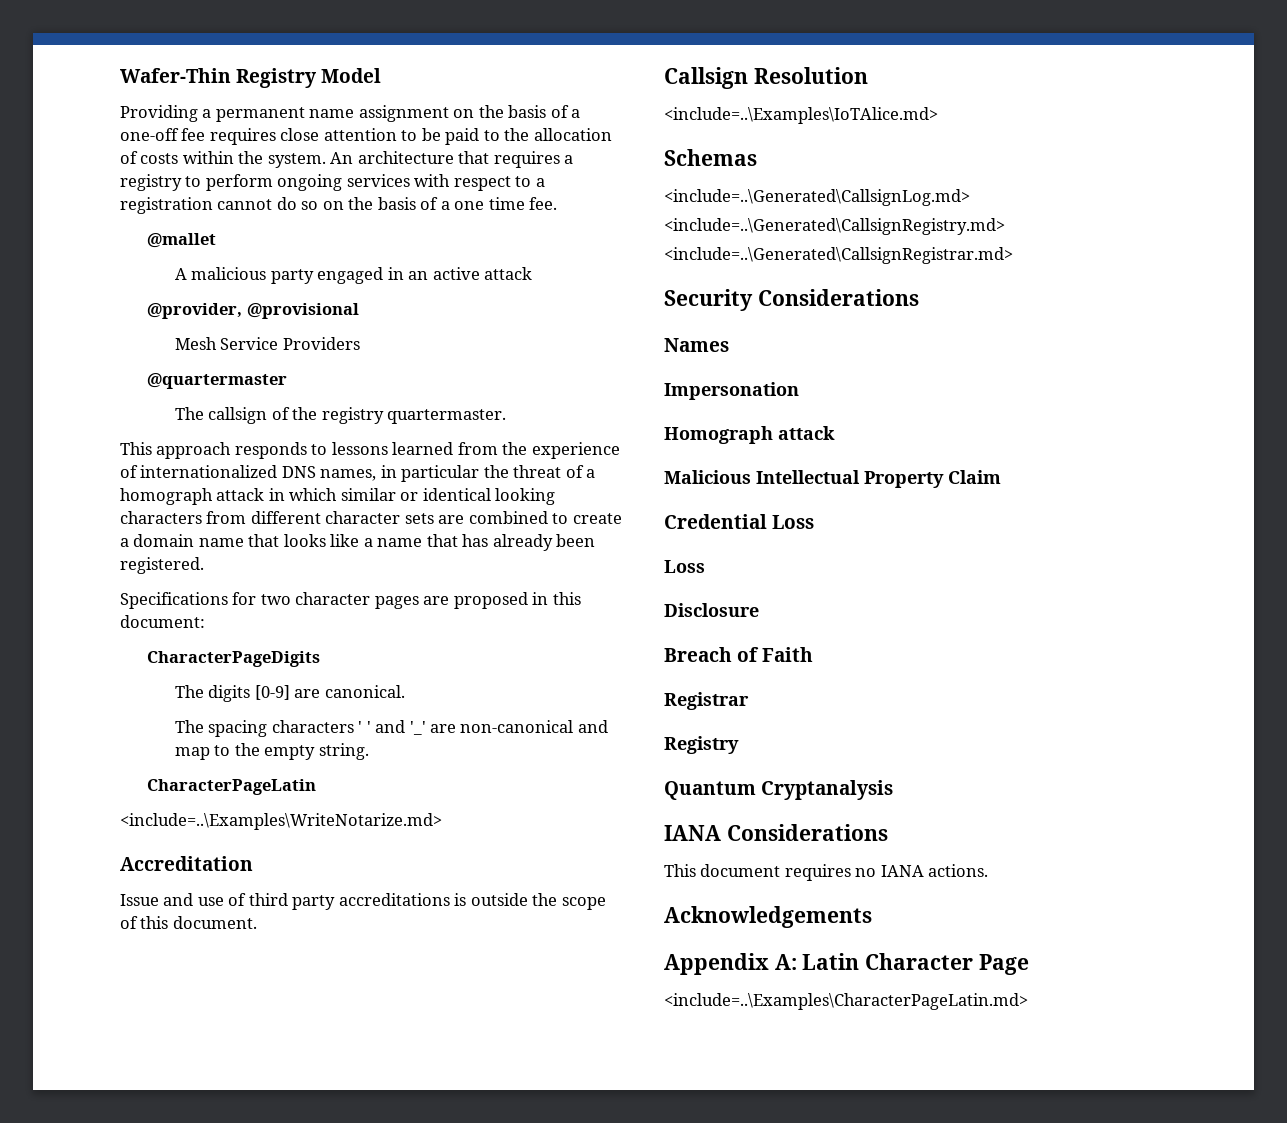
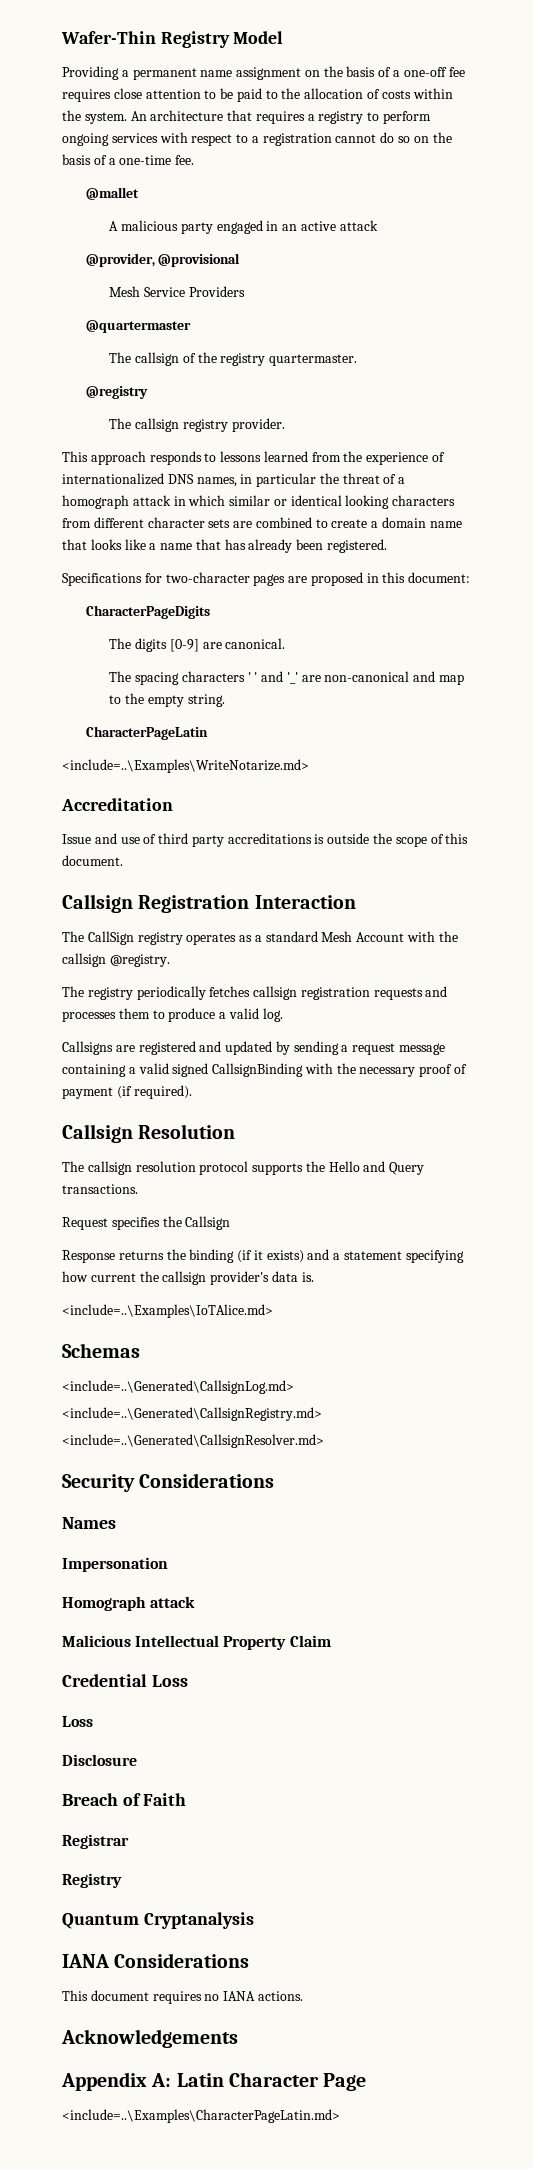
[454,197,525,210] one time -> [119,155,172,165] one-time
(507, 416) none -> [85,386,148,399] [109,418,285,432] // @registry // The callsign registry provider.
[260,592,371,605] two character -> [165,572,250,583] two-character
[753,67,868,84] Resolution -> [138,895,356,913] [62,931,458,945] [62,953,170,967] [62,986,448,1000] [62,1008,283,1022] [62,1041,446,1055] [62,1063,468,1077] [62,1085,192,1099] [62,1124,236,1143] [62,1161,425,1175] [62,1184,138,1194] [62,1216,231,1230] [62,1249,464,1263] [62,1271,314,1285] Registration Interaction // The CallSign registry operates as a standard Mesh Account with the callsign @registry. // The registry periodically fetches callsign registration requests and processes them to produce a valid log. // Callsigns are registered and updated by sending a request message containing a valid signed CallsignBinding with the necessary proof of payment (if required). // Callsign Resolution // The callsign resolution protocol supports the Hello and Query transactions. // Request specifies the Callsign // Response returns the binding (if it exists) and a statement specifying how current the callsign provider's data is.
[664,247,1013,264] <include=..\Generated\CallsignRegistrar.md> -> [62,1434,324,1448] <include=..\Generated\CallsignResolver.md>

